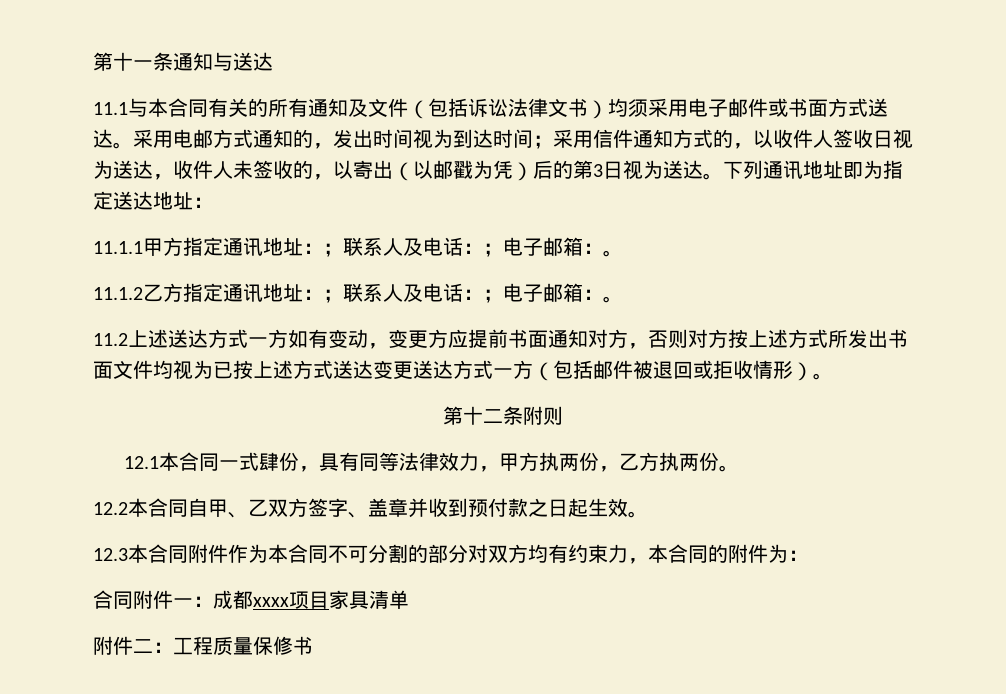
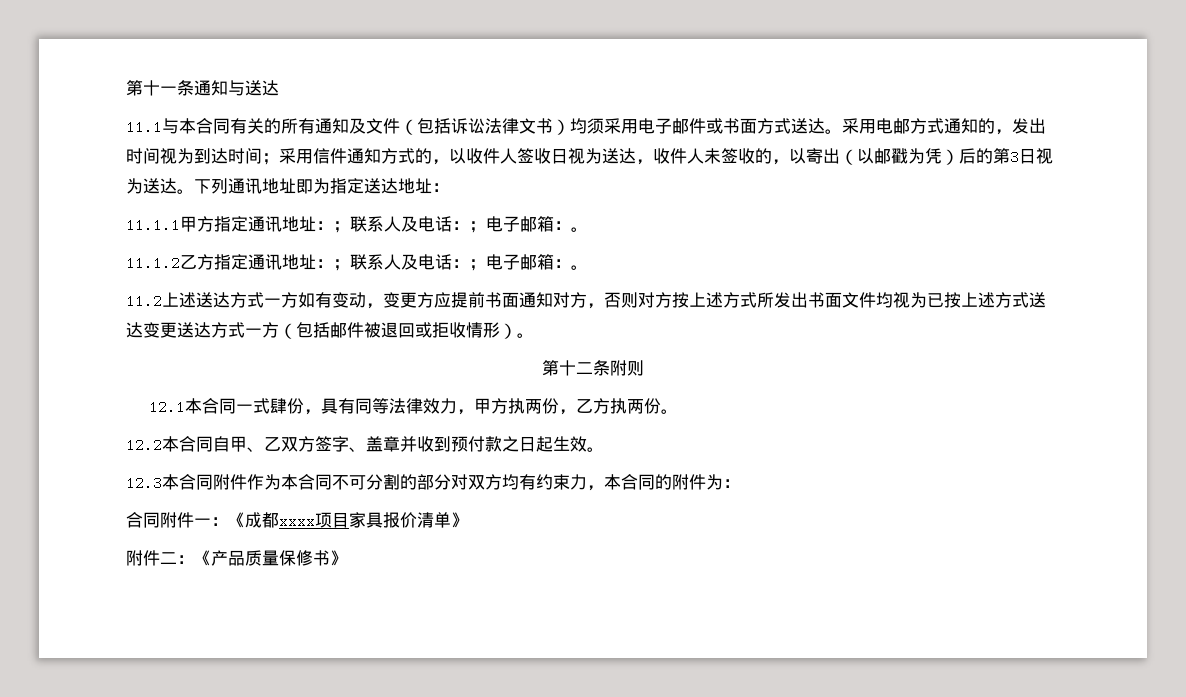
(213, 601) none -> [228,512,245,528] 《
(369, 600) none -> [383,512,417,528] 报价
(409, 599) none -> [451,512,468,528] 》
[173,636,213,655] 工程 -> [194,550,245,566] 《产品
(313, 645) none -> [330,550,347,566] 》

